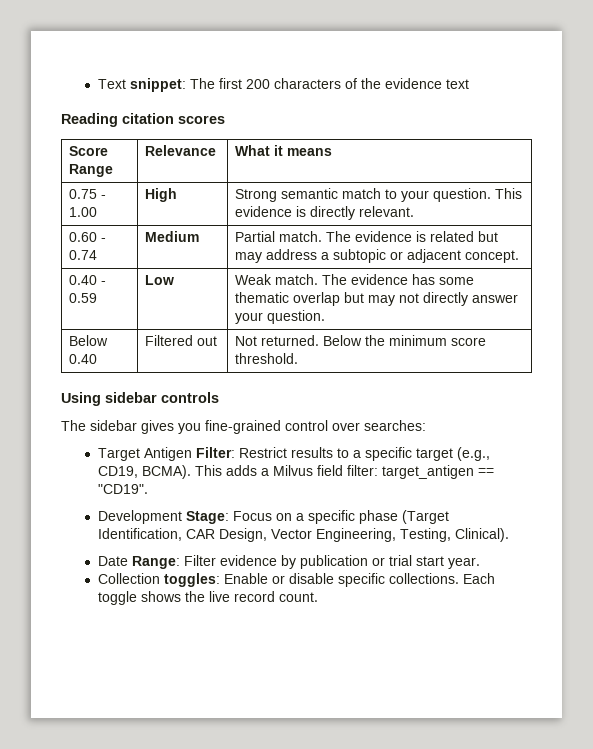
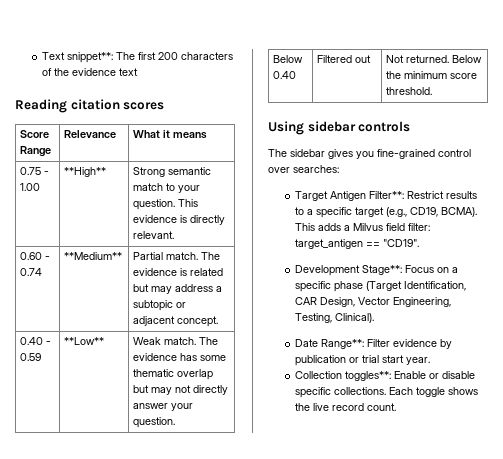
[129,78,186,92] snippet: -> [67,52,114,63] snippet**:
[145,188,178,202] High -> [64,167,107,177] **High**
[145,231,200,242] Medium -> [64,252,123,260] **Medium**
[145,275,175,285] Low -> [64,337,105,345] **Low**
[195,447,235,458] Filter: -> [369,191,405,199] Filter**:
[185,511,229,524] Stage: -> [362,265,403,275] Stage**:
[131,556,180,569] Range: -> [321,339,365,349] Range**:
[163,573,220,587] toggles: -> [345,371,392,381] toggles**:

